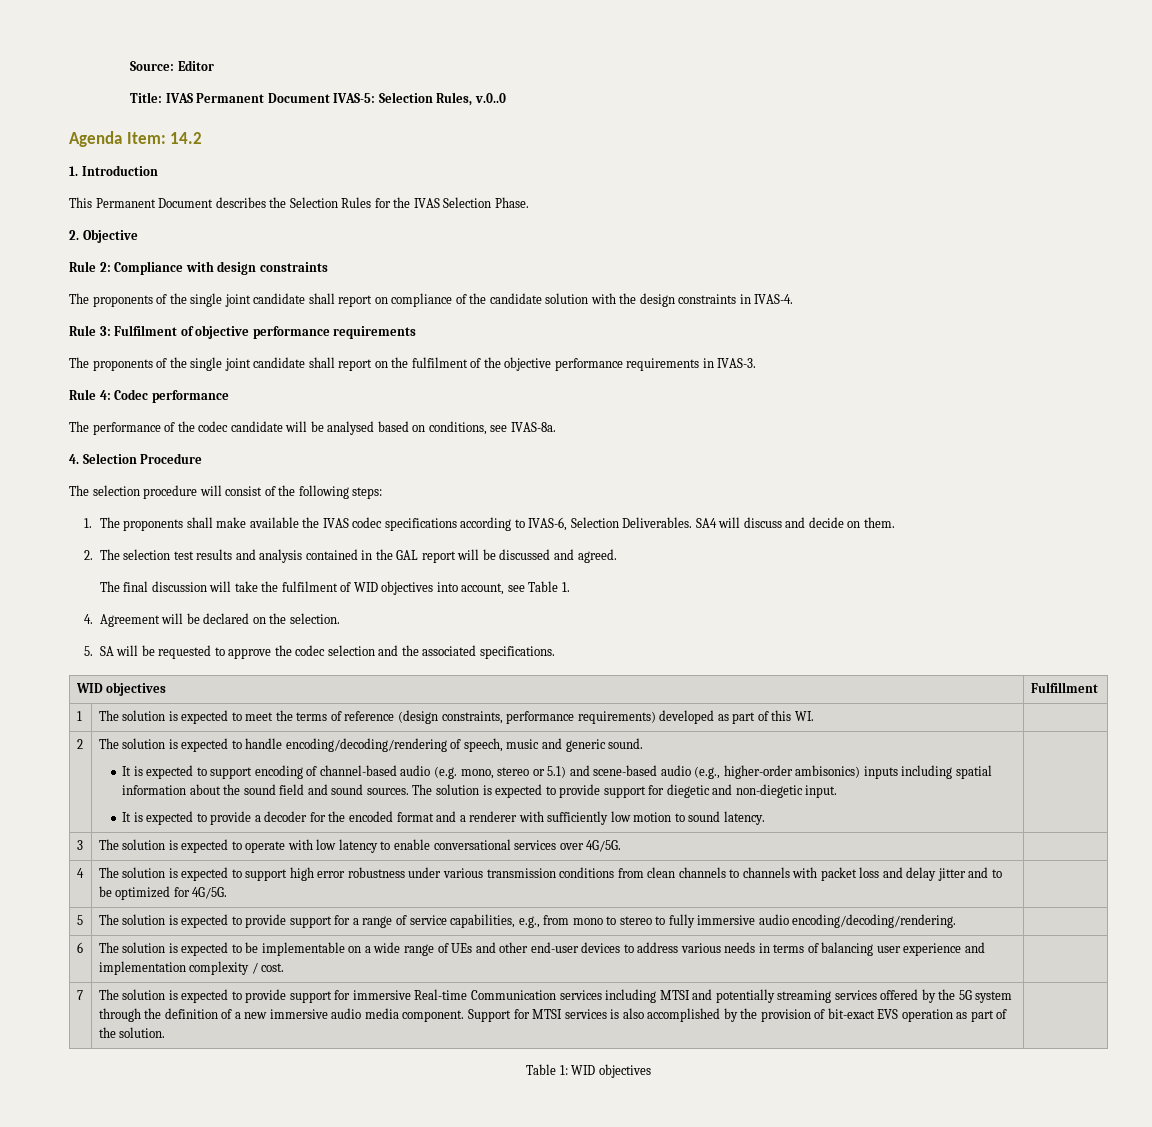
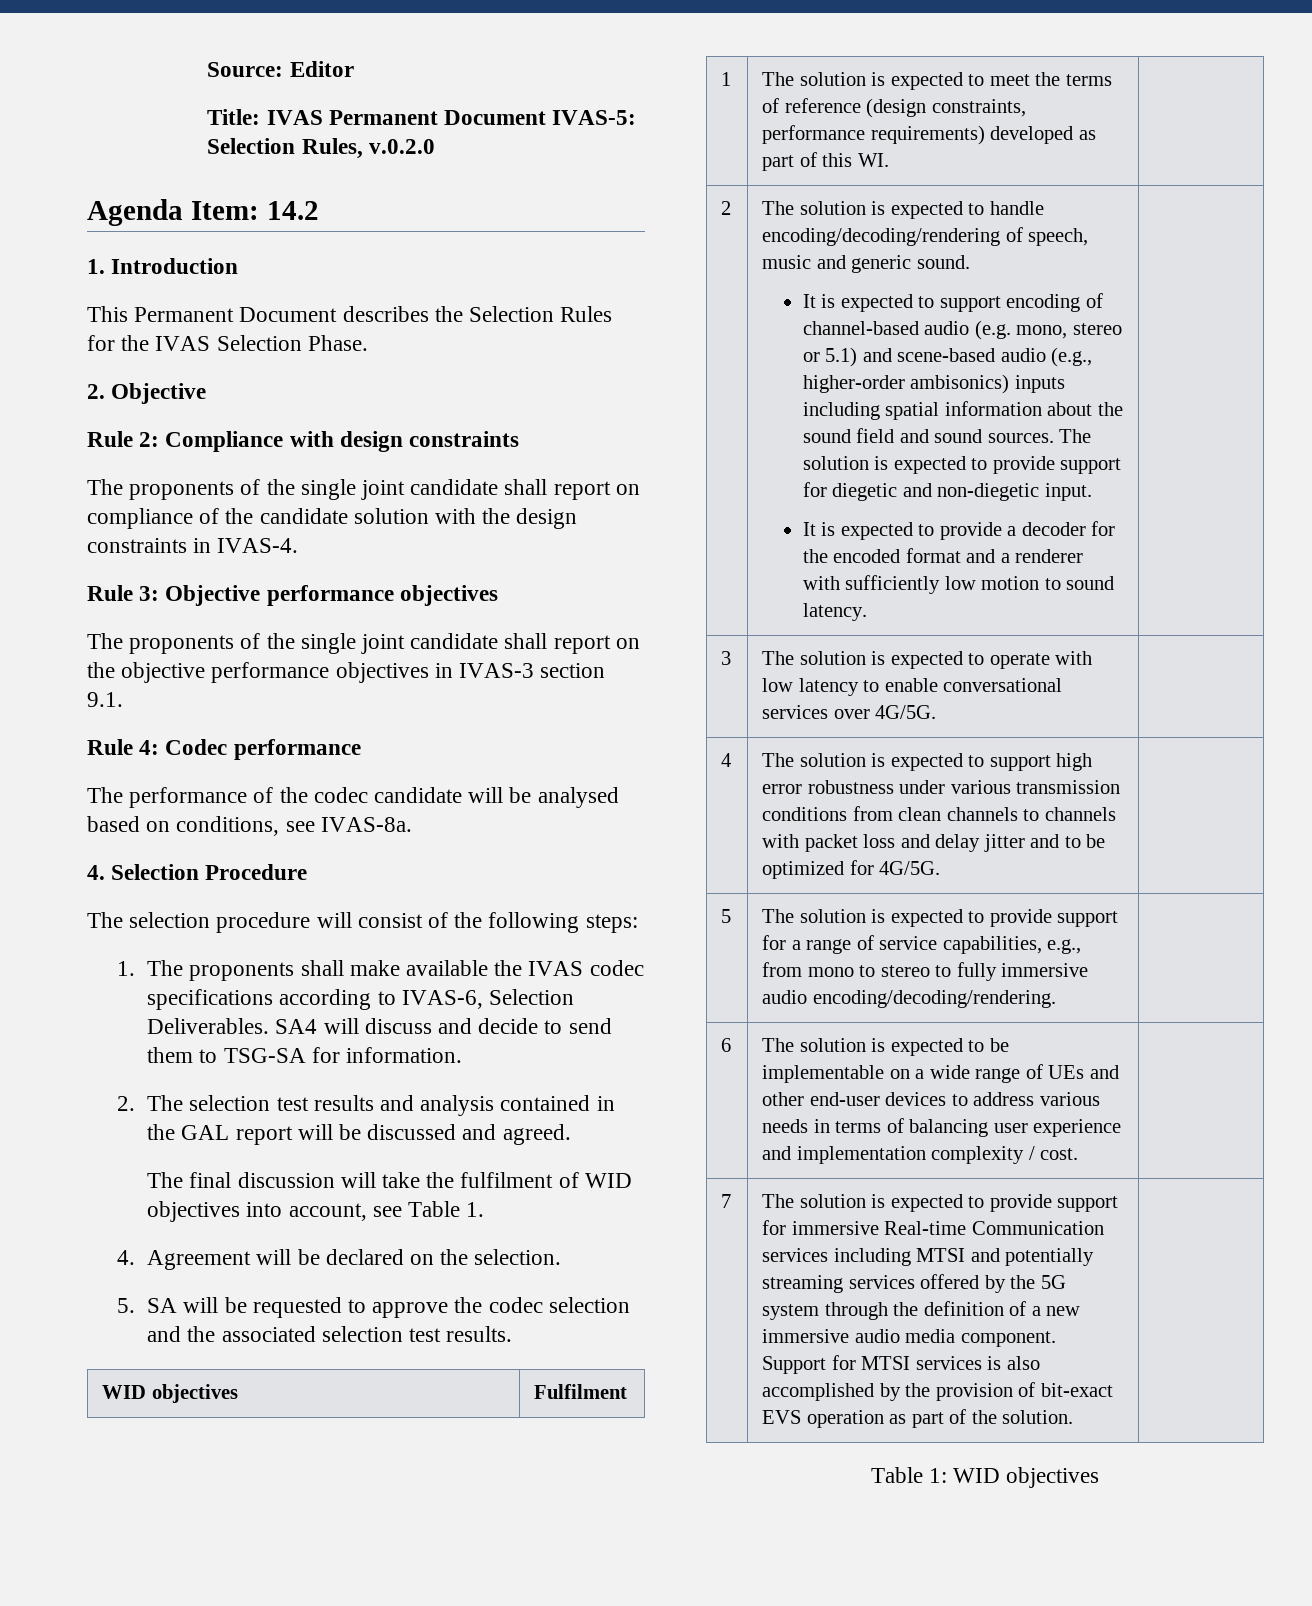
[474,93,506,103] v.0..0 -> [368,139,435,154] v.0.2.0
[114,325,417,339] Fulfilment of objective performance requirements -> [165,585,498,606] Objective performance objectives
[411,357,757,371] fulfilment of the objective performance requirements in IVAS-3. -> [121,662,606,683] [87,692,123,707] objective performance objectives in IVAS-3 section 9.1.
[847,517,895,528] on them. -> [544,1018,612,1034] [147,1047,462,1063] to send them to TSG-SA for information.
[479,646,555,659] specifications. -> [321,1326,513,1342] selection test results.
[1030,682,1098,693] Fulfillment -> [534,1384,628,1399] Fulfilment

